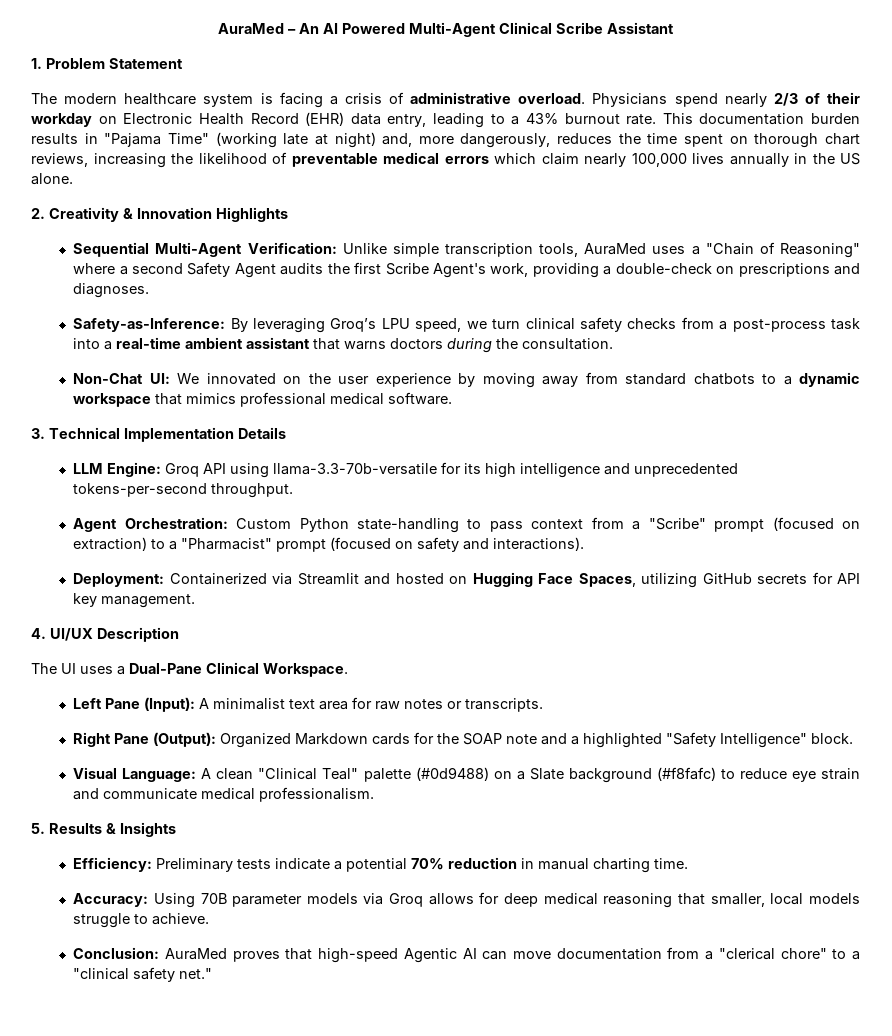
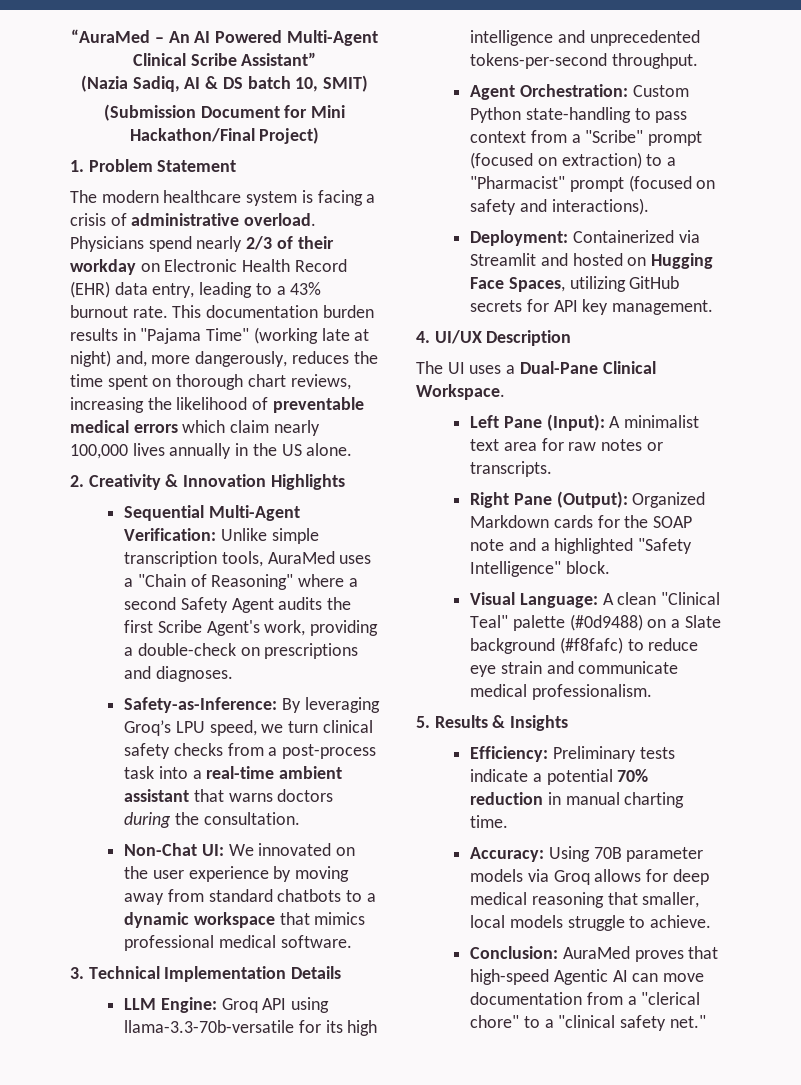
[218,23,284,34] AuraMed -> [71,29,151,43] “AuraMed
[607,22,674,34] Assistant -> [241,52,317,66] [80,75,369,92] [103,104,346,121] [129,127,320,144] Assistant” // (Nazia Sadiq, AI & DS batch 10, SMIT) // (Submission Document for Mini Hackathon/Final Project)

